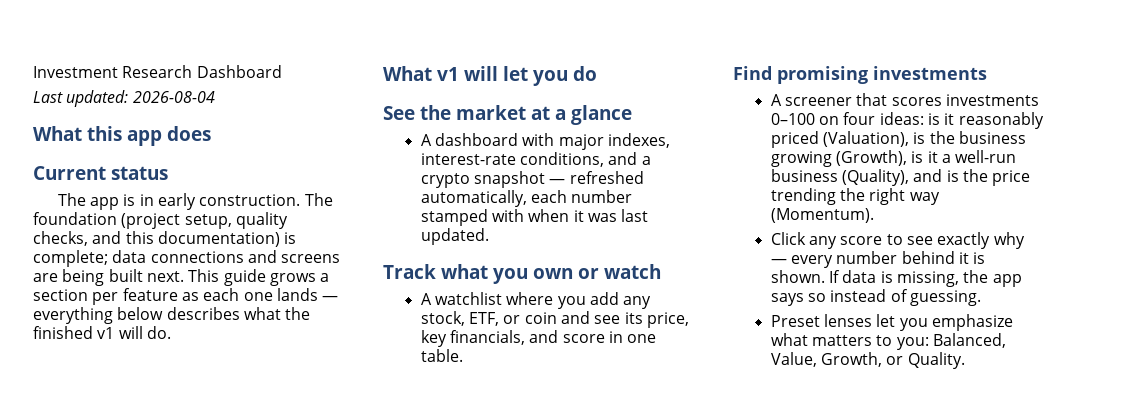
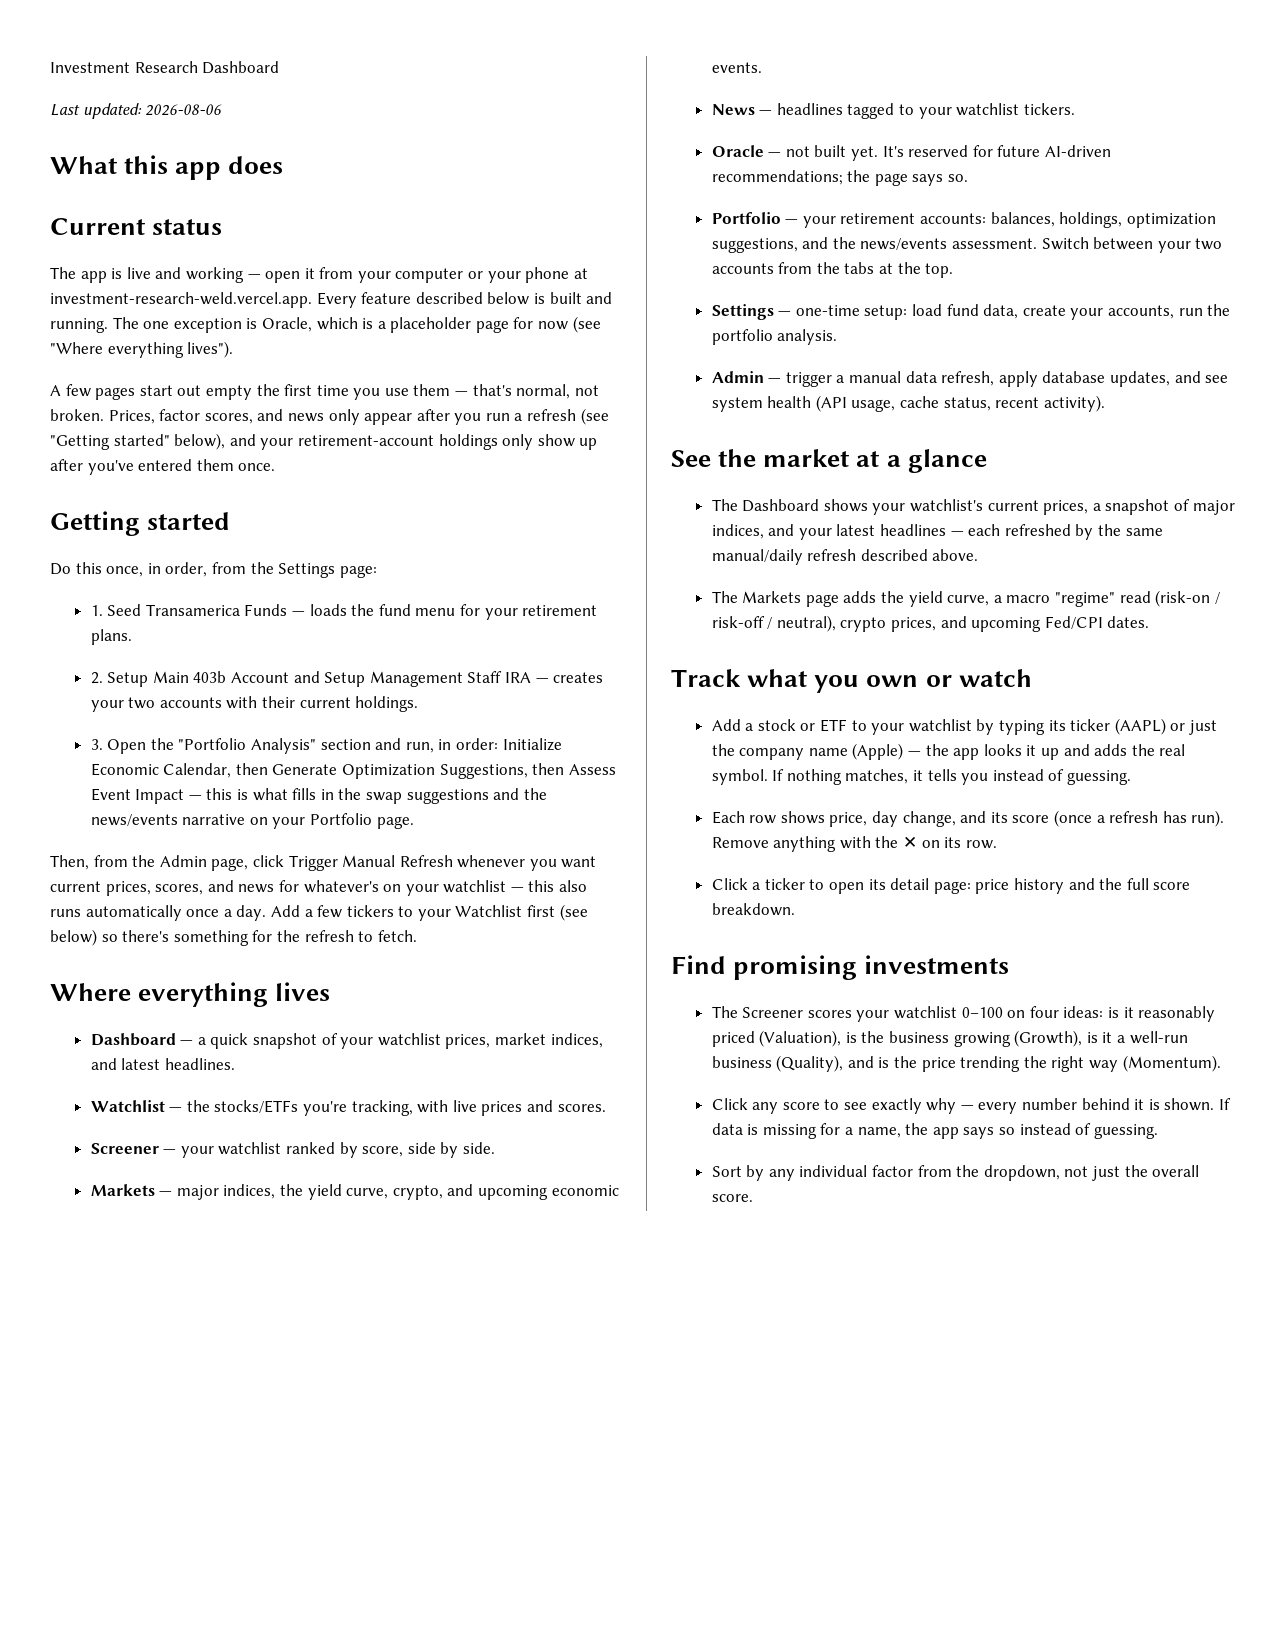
[132,91,215,103] 2026-08-04 -> [145,104,223,116] 2026-08-06
[139,193,333,210] [33,212,288,229] [33,231,297,247] [33,250,341,267] [33,269,330,286] [33,288,339,305] [33,307,311,324] [33,326,171,339] [383,66,597,86] in early construction. The foundation (project setup, quality checks, and this documentation) is complete; data connections and screens are being built next. This guide grows a section per feature as each one lands — everything below describes what the finished v1 will do. // What v1 will let you do -> [126,267,588,283] [50,292,613,308] [50,316,601,333] [50,341,234,358] [50,384,599,400] [50,408,609,425] [50,433,598,450] [50,459,276,475] [50,511,231,536] [50,562,377,578] [90,604,598,620] [90,629,132,645] [90,671,604,687] [90,696,419,712] [90,738,562,754] [90,763,616,779] [90,788,547,804] [90,813,414,829] [50,855,597,871] [50,880,588,896] [50,904,588,921] [50,929,417,946] [50,982,331,1007] [90,1033,603,1049] [90,1058,235,1070] [90,1100,606,1116] [90,1142,496,1158] [90,1184,619,1200] [711,62,762,73] [711,103,1075,119] [711,145,1112,161] [711,170,969,186] [711,212,1216,228] [711,237,1223,253] [711,262,954,278] [711,304,1231,320] [711,329,838,345] [711,371,1229,387] [711,395,1105,412] live and working — open it from your computer or your phone at investment-research-weld.vercel.app. Every feature described below is built and running. The one exception is Oracle, which is a placeholder page for now (see "Where everything lives"). // A few pages start out empty the first time you use them — that's normal, not broken. Prices, factor scores, and news only appear after you run a refresh (see "Getting started" below), and your retirement-account holdings only show up after you've entered them once. // Getting started // Do this once, in order, from the Settings page: // 1. Seed Transamerica Funds — loads the fund menu for your retirement plans. // 2. Setup Main 403b Account and Setup Management Staff IRA — creates your two accounts with their current holdings. // 3. Open the "Portfolio Analysis" section and run, in order: Initialize Economic Calendar, then Generate Optimization Suggestions, then Assess Event Impact — this is what fills in the swap suggestions and the news/events narrative on your Portfolio page. // Then, from the Admin page, click Trigger Manual Refresh whenever you want current prices, scores, and news for whatever's on your watchlist — this also runs automatically once a day. Add a few tickers to your Watchlist first (see below) so there's something for the refresh to fetch. // Where everything lives // Dashboard — a quick snapshot of your watchlist prices, market indices, and latest headlines. // Watchlist — the stocks/ETFs you're tracking, with live prices and scores. // Screener — your watchlist ranked by score, side by side. // Markets — major indices, the yield curve, crypto, and upcoming economic events. // News — headlines tagged to your watchlist tickers. // Oracle — not built yet. It's reserved for future AI-driven recommendations; the page says so. // Portfolio — your retirement accounts: balances, holdings, optimization suggestions, and the news/events assessment. Switch between your two accounts from the tabs at the top. // Settings — one-time setup: load fund data, create your accounts, run the portfolio analysis. // Admin — trigger a manual data refresh, apply database updates, and see system health (API usage, cache status, recent activity).
[420,133,671,150] [420,152,651,167] [420,171,644,188] [420,190,633,207] [420,209,649,226] [420,228,489,245] A dashboard with major indexes, interest-rate conditions, and a crypto snapshot — refreshed automatically, each number stamped with when it was last updated. -> [711,499,1235,515] [711,524,1163,540] [711,549,979,565] [711,590,1220,607] [711,615,1150,632] The Dashboard shows your watchlist's current prices, a snapshot of major indices, and your latest headlines — each refreshed by the same manual/daily refresh described above. // The Markets page adds the yield curve, a macro "regime" read (risk-on / risk-off / neutral), crypto prices, and upcoming Fed/CPI dates.
[420,292,652,309] [420,311,690,328] [420,330,657,347] [420,349,463,362] [733,66,987,84] [770,93,1040,106] A watchlist where you add any stock, ETF, or coin and see its price, key financials, and score in one table. // Find promising investments // A screener that scores investments -> [711,718,1217,735] [711,743,1186,760] [711,769,1132,785] [711,810,1225,827] [711,836,997,852] [711,878,1191,894] [711,903,795,916] [671,955,1010,980] [711,1006,958,1022] Add a stock or ETF to your watchlist by typing its ticker (AAPL) or just the company name (Apple) — the app looks it up and adds the real symbol. If nothing matches, it tells you instead of guessing. // Each row shows price, day change, and its score (once a refresh has run). Remove anything with the ✕ on its row. // Click a ticker to open its detail page: price history and the full score breakdown. // Find promising investments // The Screener scores your watchlist
[897,271,960,287] missing, -> [762,1123,901,1139] missing for a name,
[770,314,1014,331] [770,333,1007,350] [770,352,965,369] Preset lenses let you emphasize what matters to you: Balanced, Value, Growth, or Quality. -> [711,1165,1200,1181] [711,1194,753,1202] Sort by any individual factor from the dropdown, not just the overall score.

